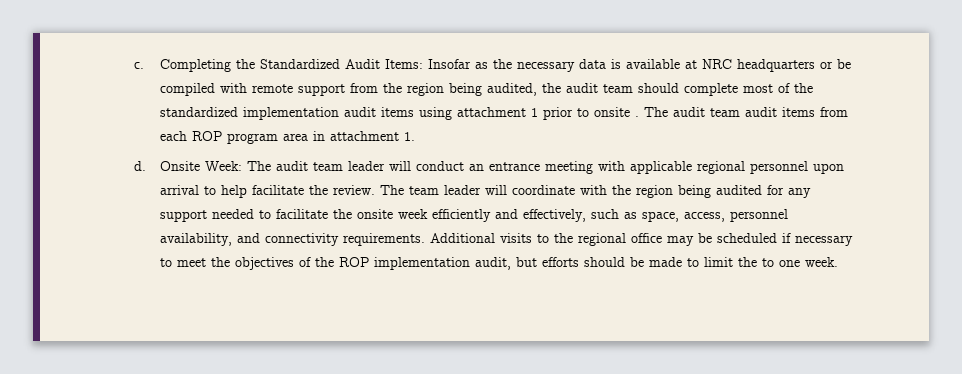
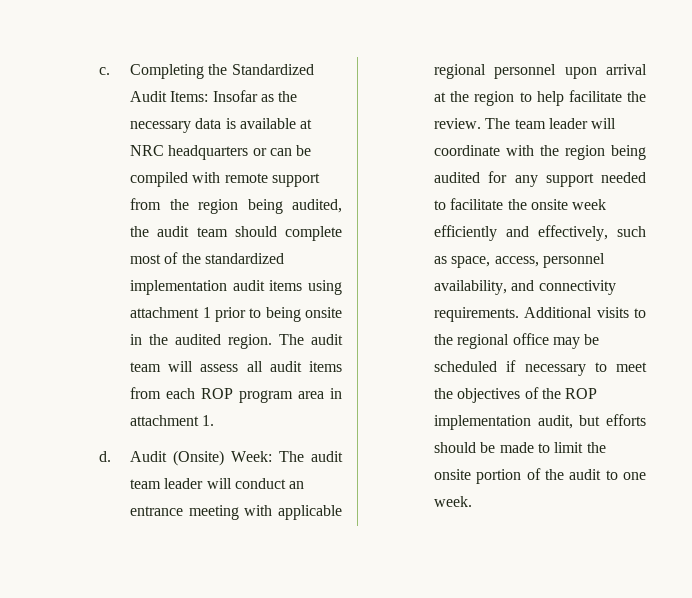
(834, 65) none -> [270,148,293,156] can
[594,107,741,117] onsite . The audit team -> [265,307,342,322] [130,334,343,349] [130,361,263,372] being onsite in the audited region. The audit team will assess all
[160,161,201,171] Onsite -> [130,450,225,466] Audit (Onsite)
(200, 190) none -> [434,91,515,106] at the region
(758, 262) none -> [434,468,602,484] onsite portion of the audit

